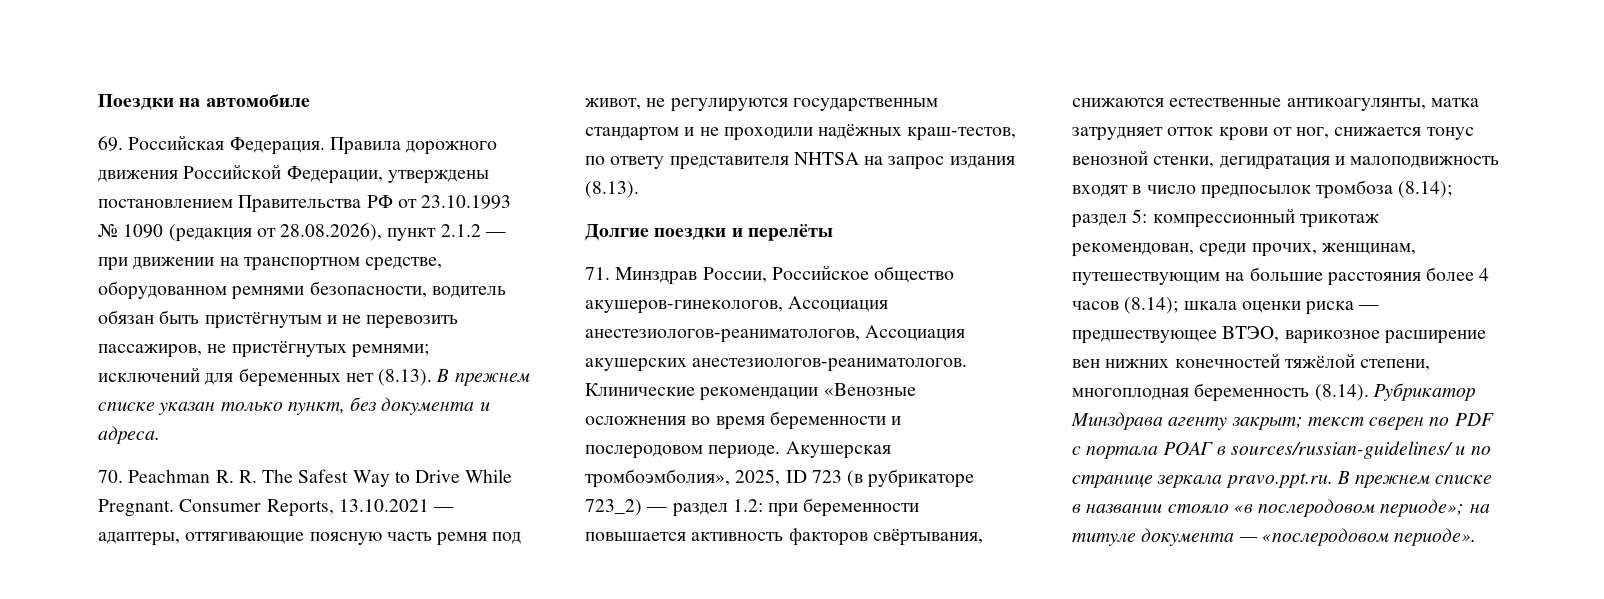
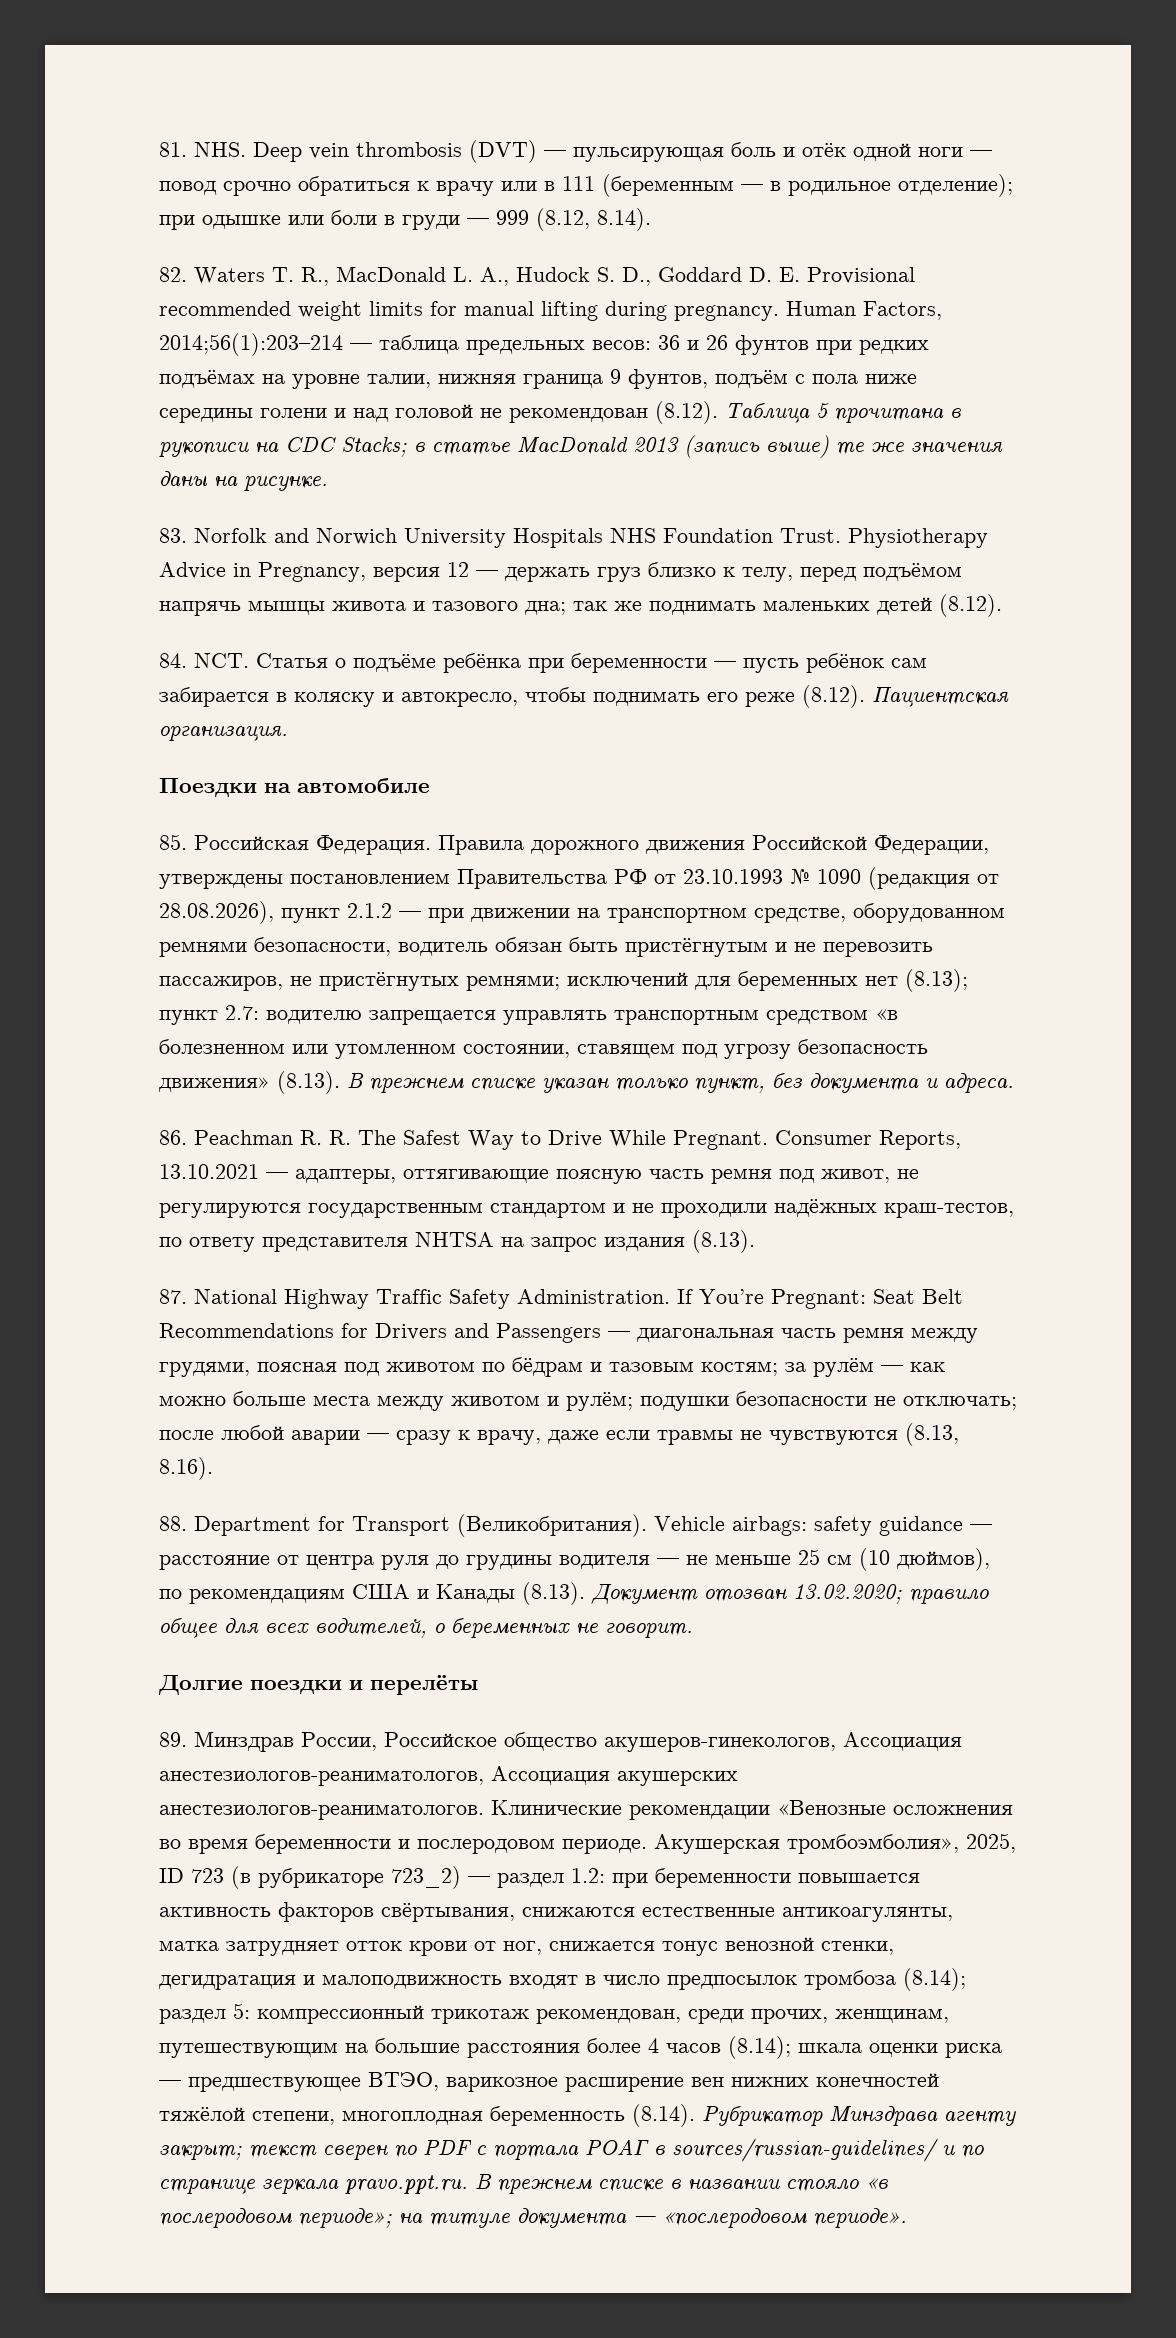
(98, 102) none -> [159,140,992,163] [159,174,1013,197] [159,208,651,231] [159,266,915,286] [159,301,942,321] [159,333,929,356] [159,369,917,389] [159,401,961,424] [159,435,1003,458] [159,471,328,492] [159,528,988,548] [159,562,962,582] [159,594,1002,617] [159,653,927,673] [159,685,1009,708] [159,726,288,742] 81. NHS. Deep vein thrombosis (DVT) — пульсирующая боль и отёк одной ноги — повод срочно обратиться к врачу или в 111 (беременным — в родильное отделение); при одышке или боли в груди — 999 (8.12, 8.14). // 82. Waters T. R., MacDonald L. A., Hudock S. D., Goddard D. E. Provisional recommended weight limits for manual lifting during pregnancy. Human Factors, 2014;56(1):203–214 — таблица предельных весов: 36 и 26 фунтов при редких подъёмах на уровне талии, нижняя граница 9 фунтов, подъём с пола ниже середины голени и над головой не рекомендован (8.12). Таблица 5 прочитана в рукописи на CDC Stacks; в статье MacDonald 2013 (запись выше) те же значения даны на рисунке. // 83. Norfolk and Norwich University Hospitals NHS Foundation Trust. Physiotherapy Advice in Pregnancy, версия 12 — держать груз близко к телу, перед подъёмом напрячь мышцы живота и тазового дна; так же поднимать маленьких детей (8.12). // 84. NCT. Статья о подъёме ребёнка при беременности — пусть ребёнок сам забирается в коляску и автокресло, чтобы поднимать его реже (8.12). Пациентская организация. //
[98,136,123,151] 69. -> [159,834,187,850] 85.
(374, 377) none -> [905,969,968,992] [159,1005,898,1025] [159,1039,928,1059] [159,1077,270,1092] (8.13); пункт 2.7: водителю запрещается управлять транспортным средством «в болезненном или утомленном состоянии, ставящем под угрозу безопасность движения»
[98,470,123,483] 70. -> [159,1130,187,1145] 86.
(639, 189) none -> [159,1289,963,1309] [159,1323,978,1343] [159,1357,945,1377] [159,1391,1017,1411] [159,1423,959,1446] [159,1457,213,1480] [159,1514,992,1537] [159,1548,990,1571] [159,1582,989,1605] [159,1618,693,1639] // 87. National Highway Traffic Safety Administration. If You’re Pregnant: Seat Belt Recommendations for Drivers and Passengers — диагональная часть ремня между грудями, поясная под животом по бёдрам и тазовым костям; за рулём — как можно больше места между животом и рулём; подушки безопасности не отключать; после любой аварии — сразу к врачу, даже если травмы не чувствуются (8.13, 8.16). // 88. Department for Transport (Великобритания). Vehicle airbags: safety guidance — расстояние от центра руля до грудины водителя — не меньше 25 см (10 дюймов), по рекомендациям США и Канады (8.13). Документ отозван 13.02.2020; правило общее для всех водителей, о беременных не говорит.
[585,267,610,280] 71. -> [159,1732,187,1747] 89.

